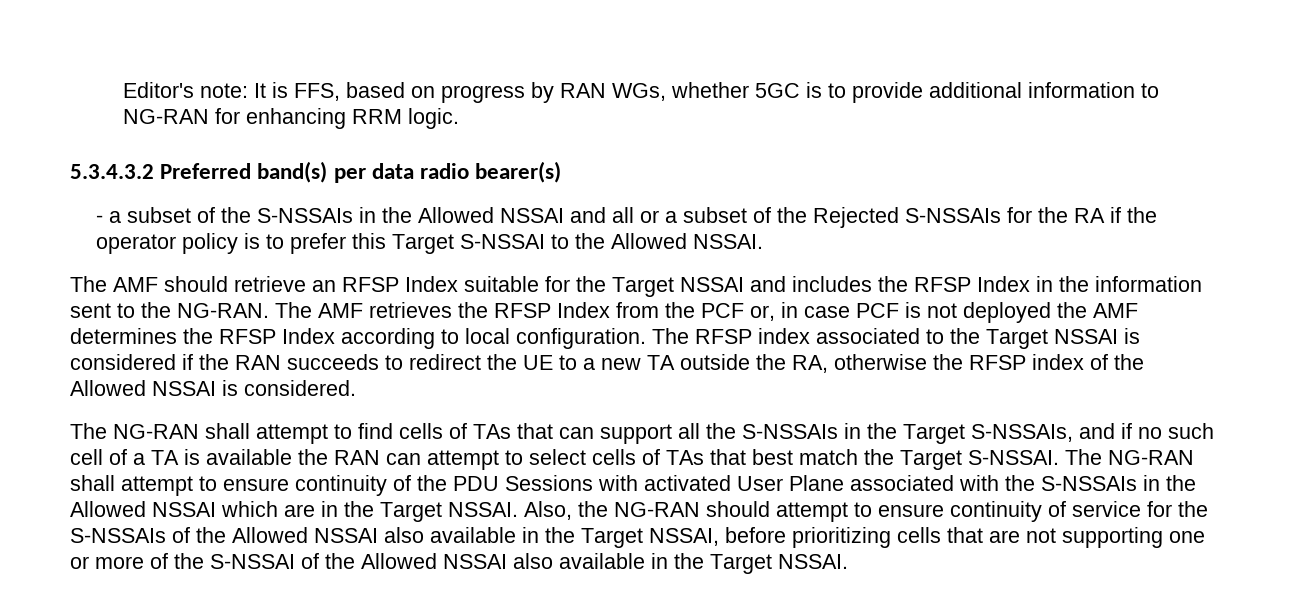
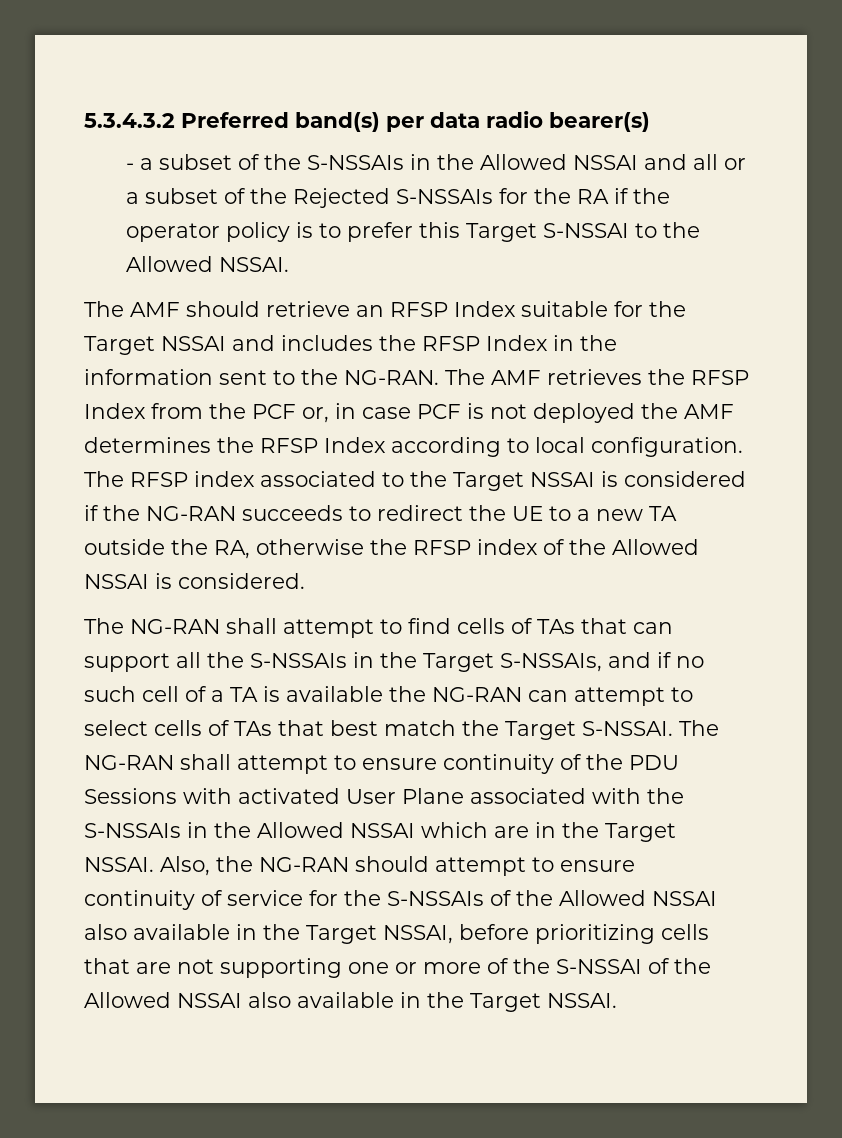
[122,82,1159,103] [122,108,459,129] Editor's note: It is FFS, based on progress by RAN WGs, whether 5GC is to provide additional information to NG-RAN for enhancing RRM logic. // -> (84, 120) none
[235,355,281,370] RAN -> [146,506,236,521] NG-RAN
[334,450,380,465] RAN -> [432,687,522,702] NG-RAN

